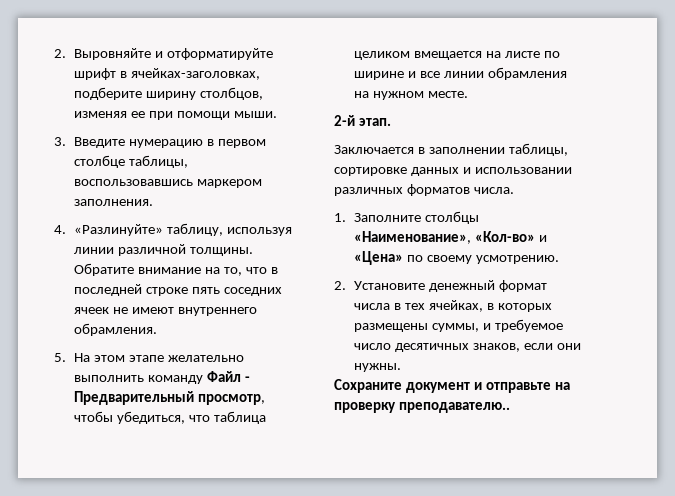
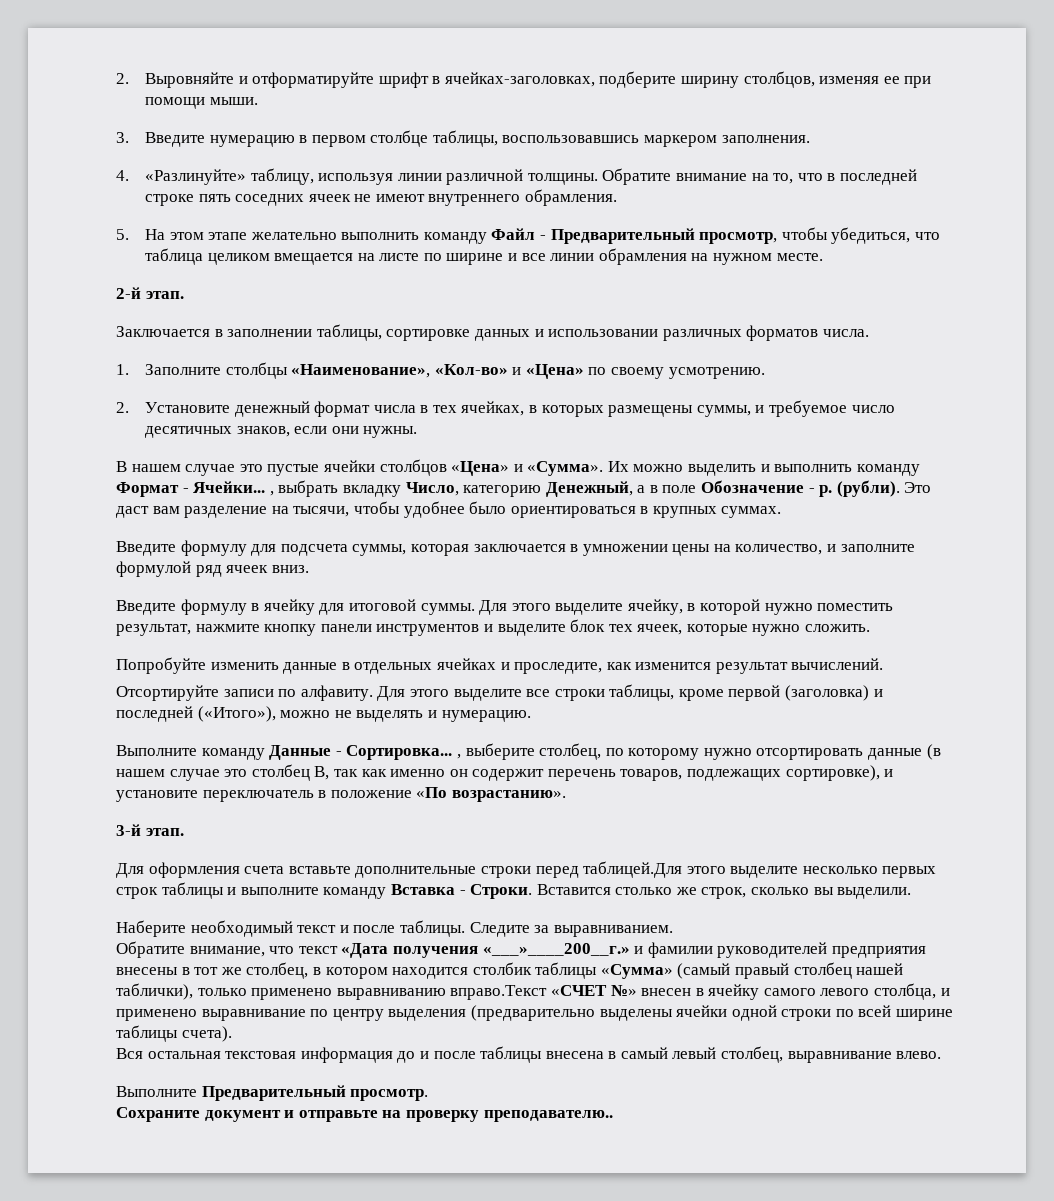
(402, 367) none -> [116,459,920,476] [116,480,932,497] [116,501,782,518] [116,540,915,556] [116,561,309,577] [116,599,894,615] [116,619,871,636] [116,657,884,674] [116,684,883,701] [116,706,531,722] [116,743,941,760] [116,764,894,781] [116,787,566,802] [116,824,184,836] [116,861,937,878] [116,882,912,899] [116,920,673,937] [116,941,926,958] [116,962,904,979] [116,983,950,1000] [116,1005,954,1021] [116,1025,232,1042] [116,1046,942,1063] [116,1085,429,1101] // В нашем случае это пустые ячейки столбцов «Цена» и «Сумма». Их можно выделить и выполнить команду Формат - Ячейки... , выбрать вкладку Число, категорию Денежный, а в поле Обозначение - р. (рубли). Это даст вам разделение на тысячи, чтобы удобнее было ориентироваться в крупных суммах. // Введите формулу для подсчета суммы, которая заключается в умножении цены на количество, и заполните формулой ряд ячеек вниз. // Введите формулу в ячейку для итоговой суммы. Для этого выделите ячейку, в которой нужно поместить результат, нажмите кнопку панели инструментов и выделите блок тех ячеек, которые нужно сложить. // Попробуйте изменить данные в отдельных ячейках и проследите, как изменится результат вычислений. // Отсортируйте записи по алфавиту. Для этого выделите все строки таблицы, кроме первой (заголовка) и последней («Итого»), можно не выделять и нумерацию. // Выполните команду Данные - Сортировка... , выберите столбец, по которому нужно отсортировать данные (в нашем случае это столбец В, так как именно он содержит перечень товаров, подлежащих сортировке), и установите переключатель в положение «По возрастанию». // 3-й этап. // Для оформления счета вставьте дополнительные строки перед таблицей.Для этого выделите несколько первых строк таблицы и выполните команду Вставка - Строки. Вставится столько же строк, сколько вы выделили. // Наберите необходимый текст и после таблицы. Следите за выравниванием. // Обратите внимание, что текст «Дата получения «___»____200__г.» и фамилии руководителей предприятия внесены в тот же столбец, в котором находится столбик таблицы «Сумма» (самый правый столбец нашей таблички), только применено выравниванию вправо.Текст «СЧЕТ №» внесен в ячейку самого левого столбца, и применено выравнивание по центру выделения (предварительно выделены ячейки одной строки по всей ширине таблицы счета). // Вся остальная текстовая информация до и после таблицы внесена в самый левый столбец, выравнивание влево. // Выполните Предварительный просмотр.

